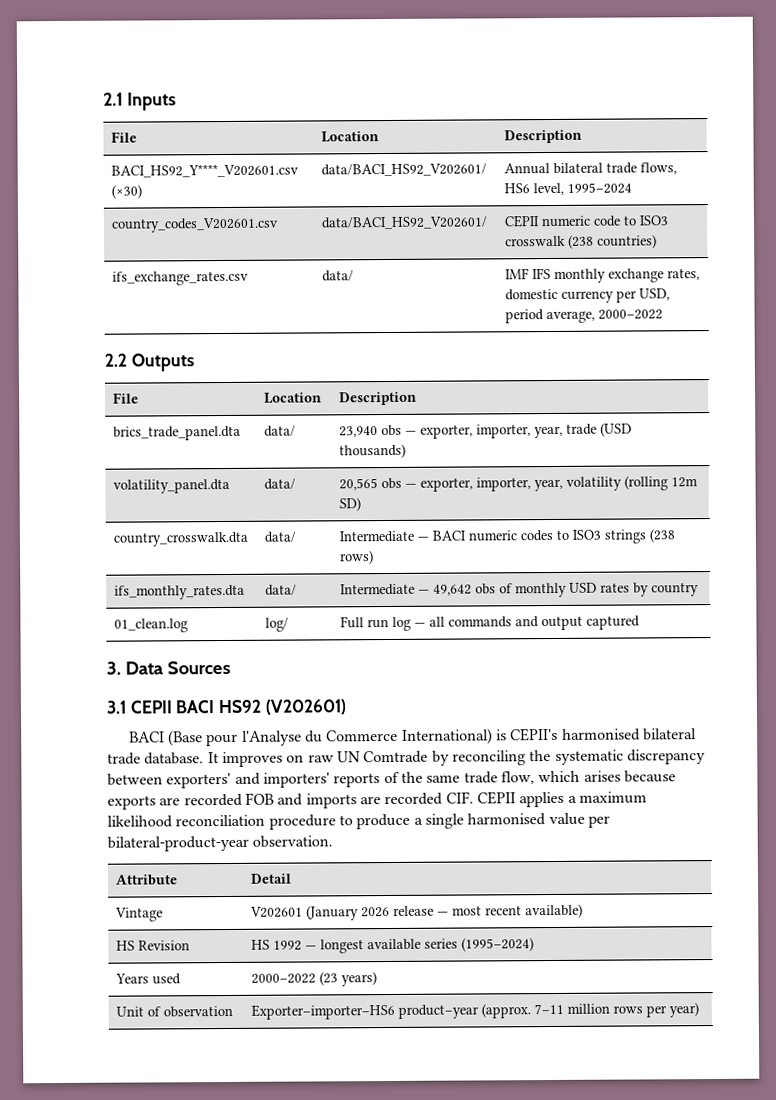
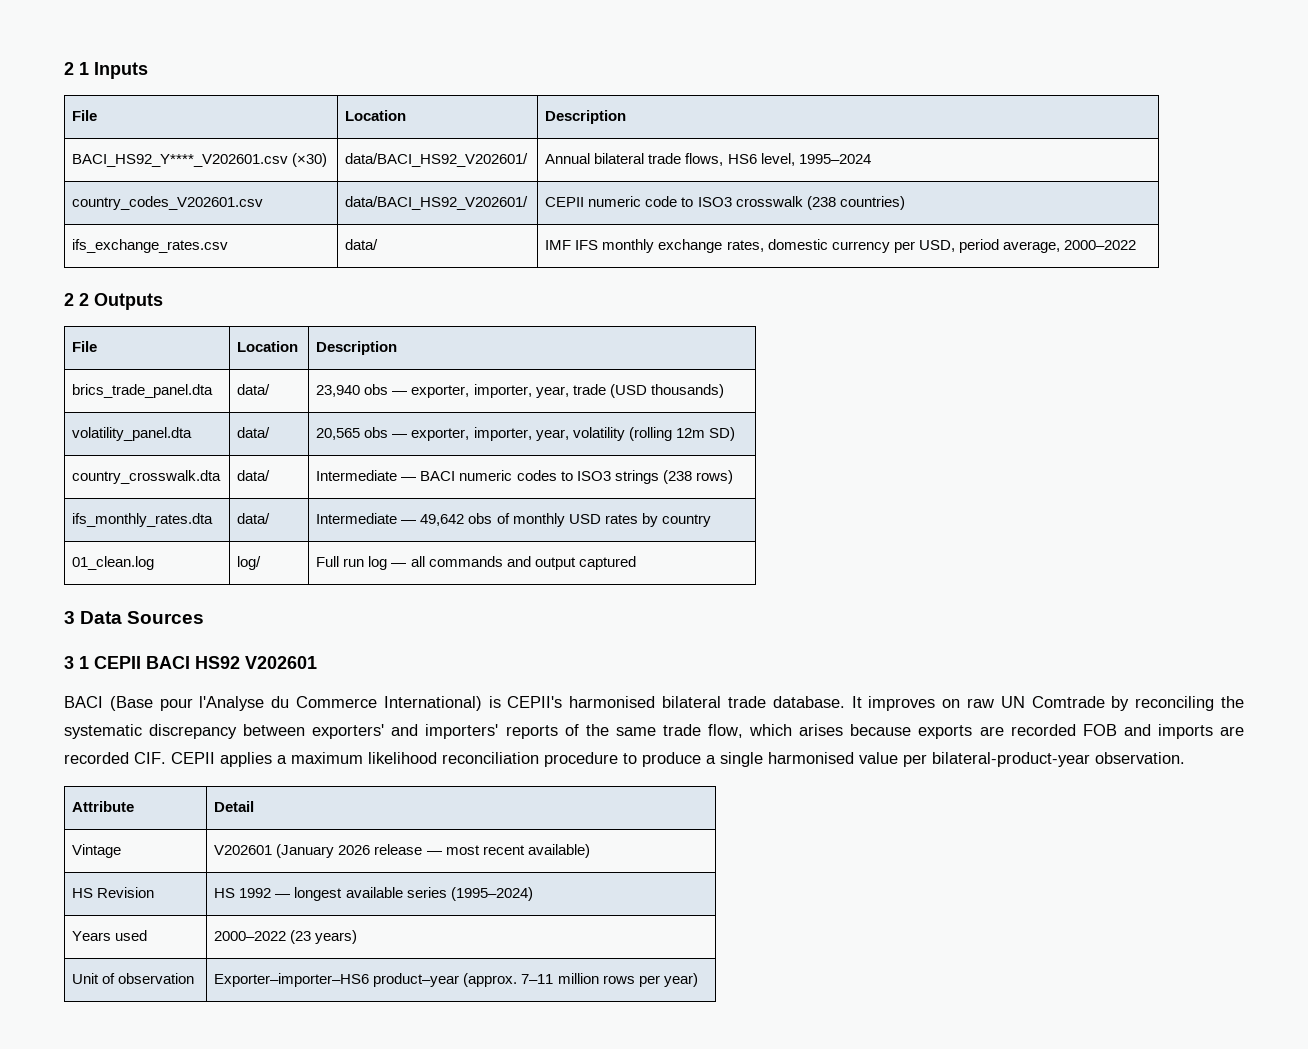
[103,92,123,106] 2.1 -> [64,62,89,75] 2 1
[104,353,127,367] 2.2 -> [64,293,89,306] 2 2
[106,661,121,675] 3. -> [64,611,75,624] 3
[106,700,126,714] 3.1 -> [64,656,89,669] 3 1
[264,699,347,715] (V202601) -> [245,656,317,669] V202601

